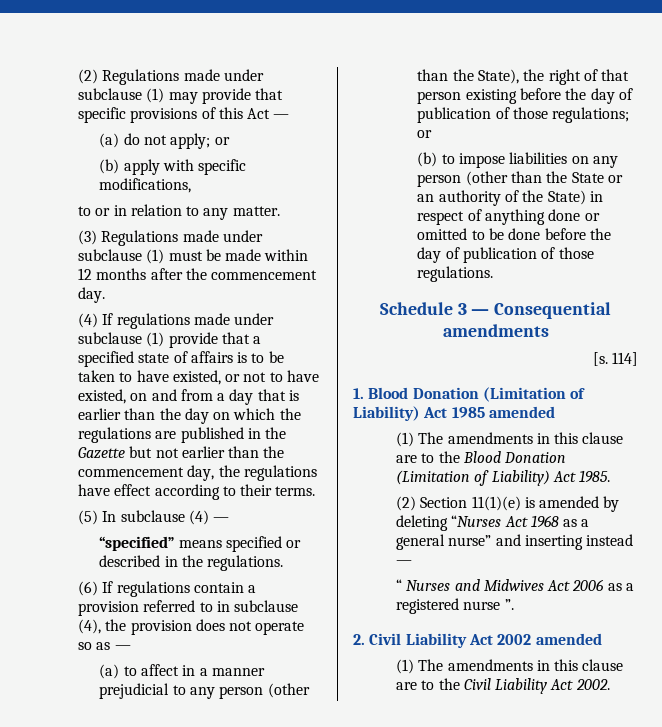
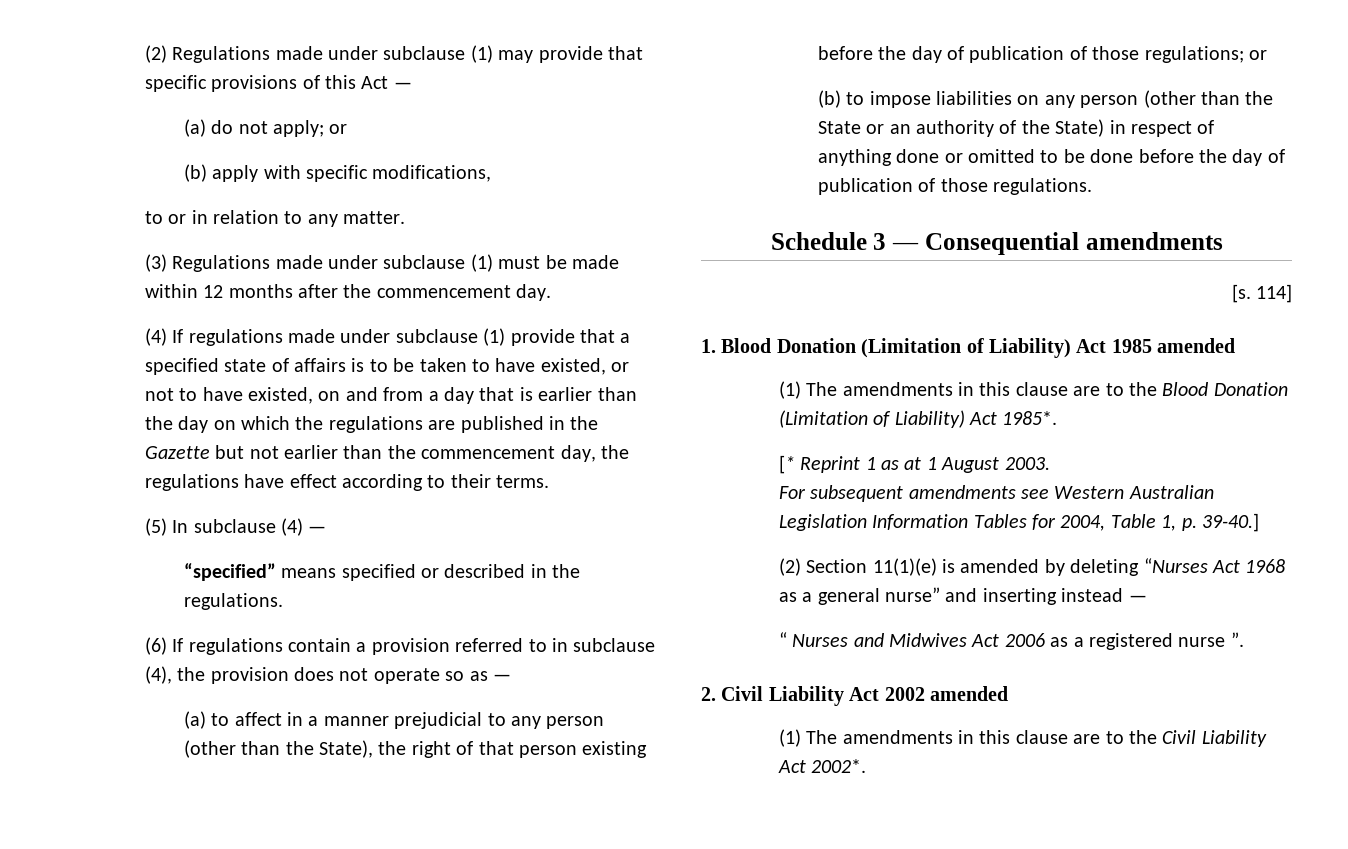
[579,470,611,483] 1985. -> [1002,411,1058,425] [778,455,1050,474] [778,485,1214,502] [778,513,1259,532] 1985*. // [* Reprint 1 as at 1 August 2003. // For subsequent amendments see Western Australian Legislation Information Tables for 2004, Table 1, p. 39-40.]
[575,679,610,690] 2002. -> [811,759,867,773] 2002*.

